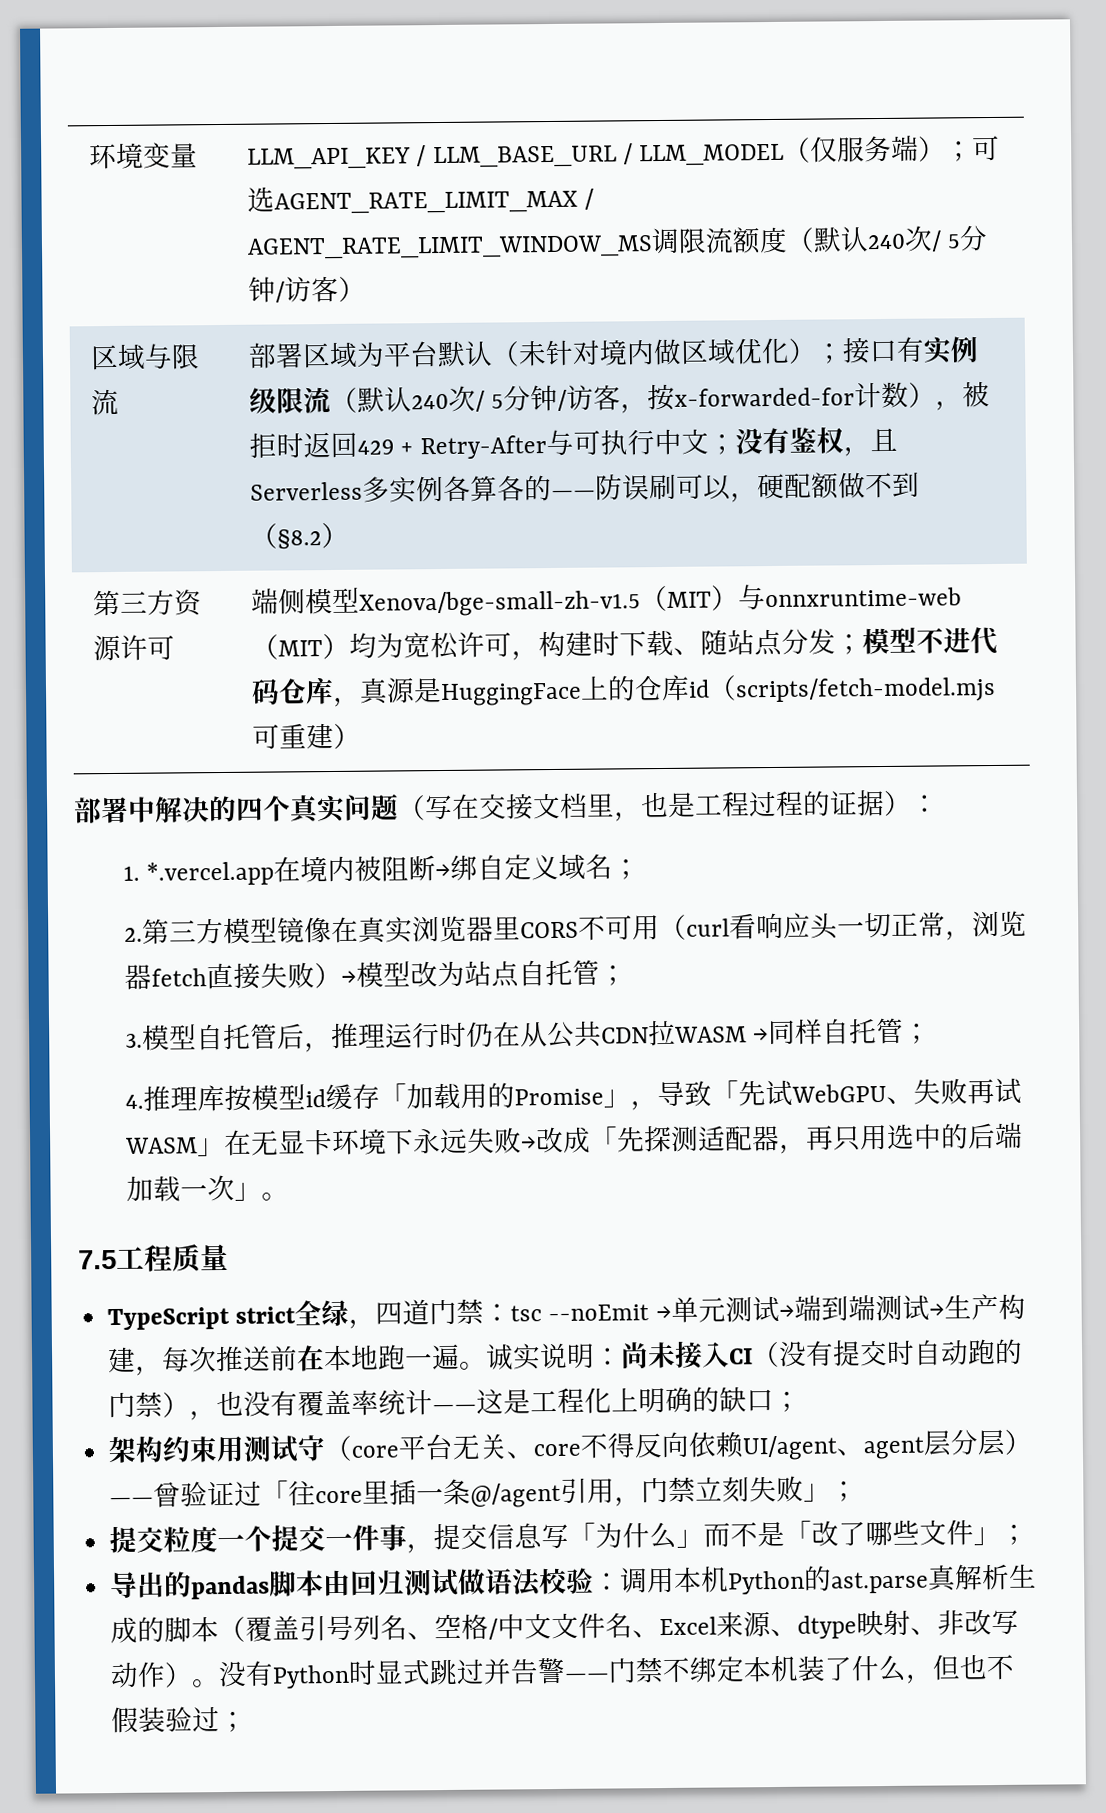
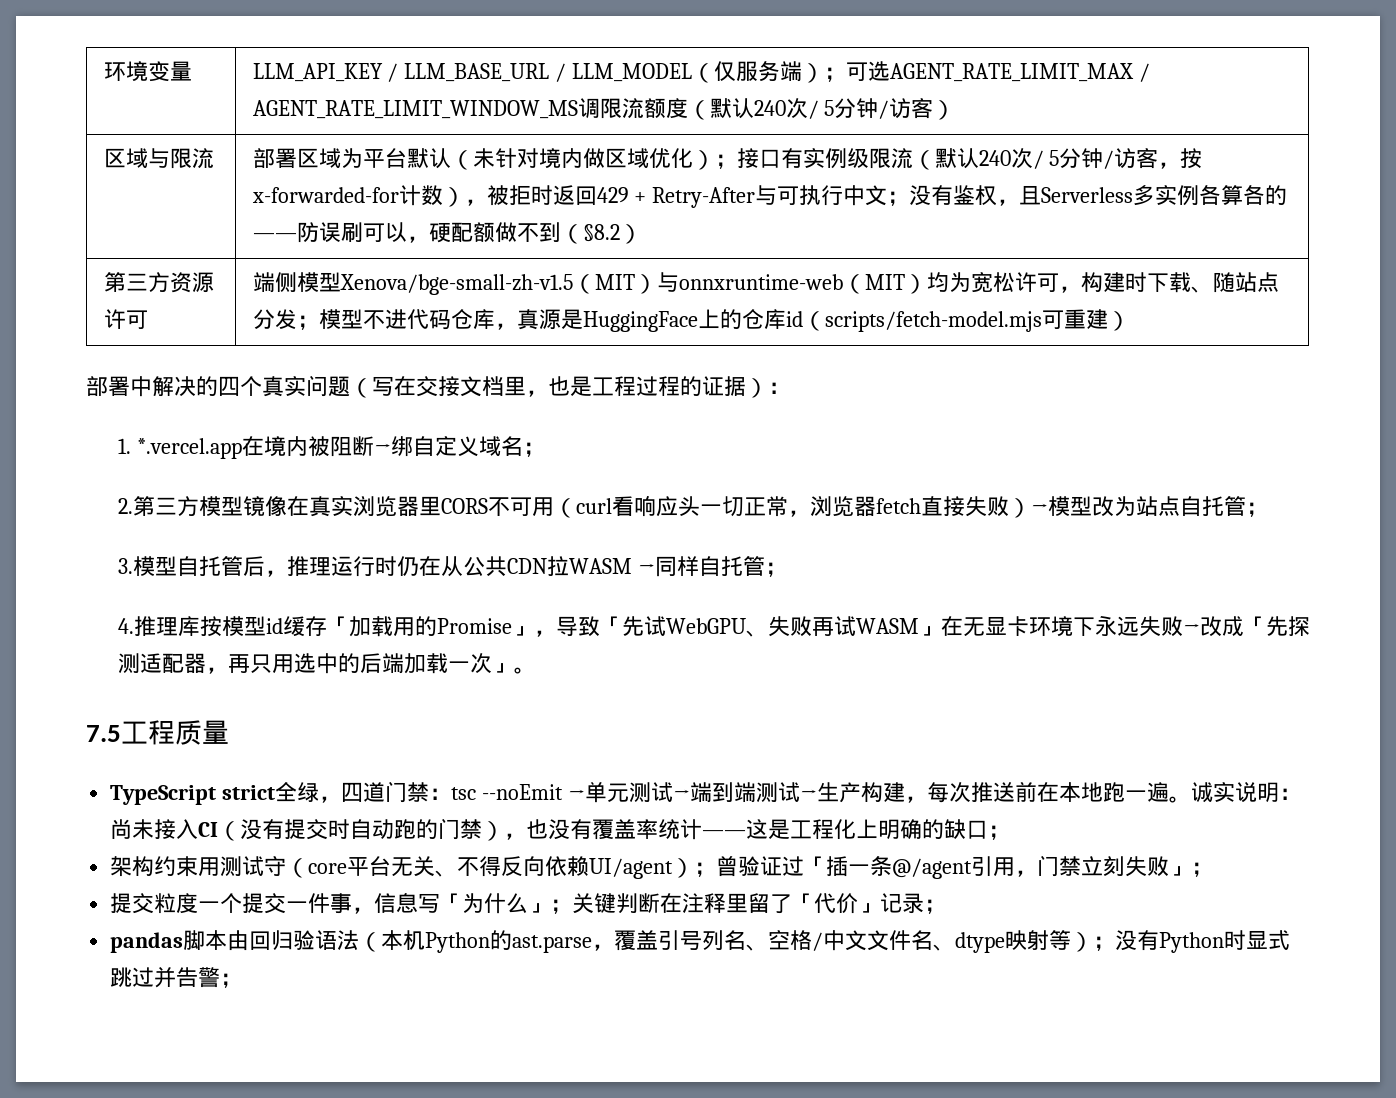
[533,1443,582,1457] core -> (458, 873) none
[836,1429,1033,1460] [109,1497,155,1506] 、agent层分层）—— -> [672,858,717,878] ）；
[288,1480,391,1507] 往core里 -> (827, 865) none
[433,1523,489,1551] 提交 -> (375, 910) none
[703,1519,1029,1548] [110,1571,193,1599] 而不是「改了哪些文件」； // 导出的 -> [550,893,947,914] ；关键判断在注释里留了「代价」记录； //
[404,1563,1038,1597] [110,1616,247,1644] 测试做语法校验：调用本机Python的ast.parse真解析生成的脚本（ -> [293,930,615,953] 验语法（本机Python的ast.parse，
[659,1609,1020,1639] [110,1661,221,1689] Excel来源、dtype映射、非改写动作）。 -> [955,930,1116,953] dtype映射等）；
[564,1654,1016,1684] [111,1706,221,1734] ——门禁不绑定本机装了什么，但也不假装验过 -> (221, 977) none

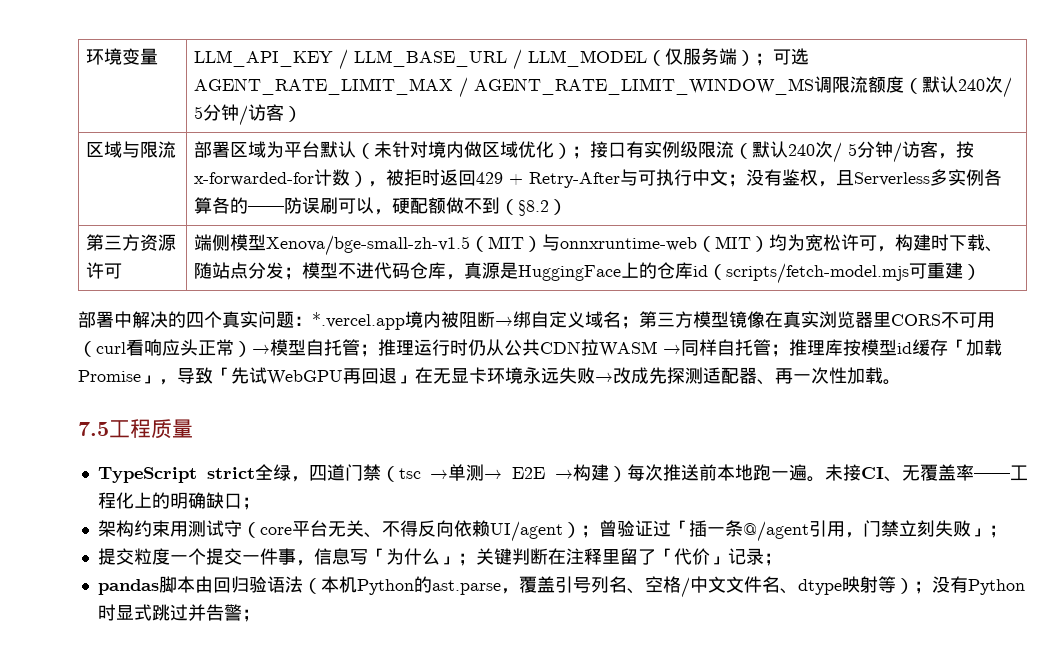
[350,376,790,398] [117,436,264,459] （写在交接文档里，也是工程过程的证据）： // 1. *.vercel.app在 -> [294,312,405,330] ：*.vercel.app
[117,498,133,514] // 2. -> (639, 322) none
[699,496,1268,518] [117,556,287,577] 一切正常，浏览器fetch直接失败）→模型改为站点自托管； // 3.模型自托管后， -> [198,339,378,357] 正常）→模型自托管；
[418,556,441,576] 在 -> (486, 347) none
[117,618,134,634] // 4. -> (789, 350) none
[392,616,437,636] 用的 -> (1002, 347) none
[745,616,919,637] 、失败再试WASM -> [343,367,397,384] 再回退
[1072,617,1095,636] 下 -> (523, 375) none
[1243,616,1266,634] 「 -> (649, 375) none
[205,653,514,674] ，再只用选中的后端加载一次」 -> [757,367,883,385] 、再一次性加载
[429,782,928,803] ：tsc --noEmit →单元测试→端到端测试→生产构建， -> [380,464,627,482] （tsc →单测→ E2E →构建）
[1037,782,1060,802] 在 -> (717, 472) none
[1191,782,1302,803] [110,818,791,841] 诚实说明：尚未接入CI（没有提交时自动跑的门禁），也没有覆盖率统计——这是 -> [825,464,1010,482] 未接CI、无覆盖率——
[878,819,945,839] 明确的 -> [151,492,206,509] 的明确

